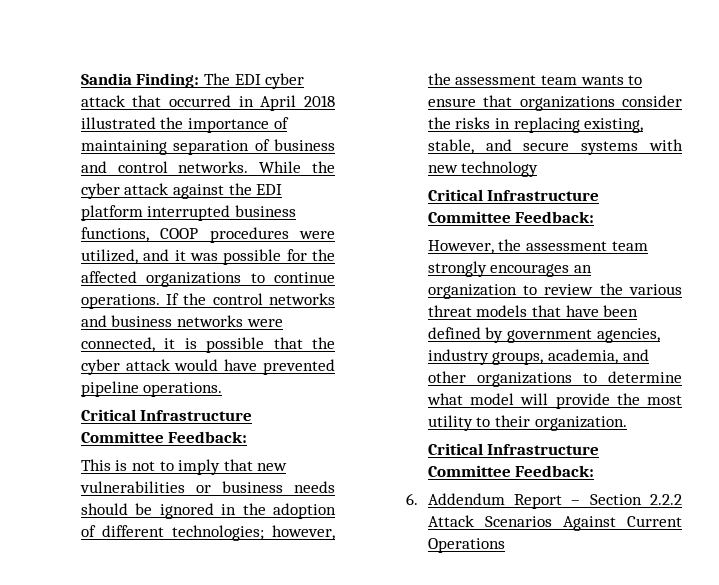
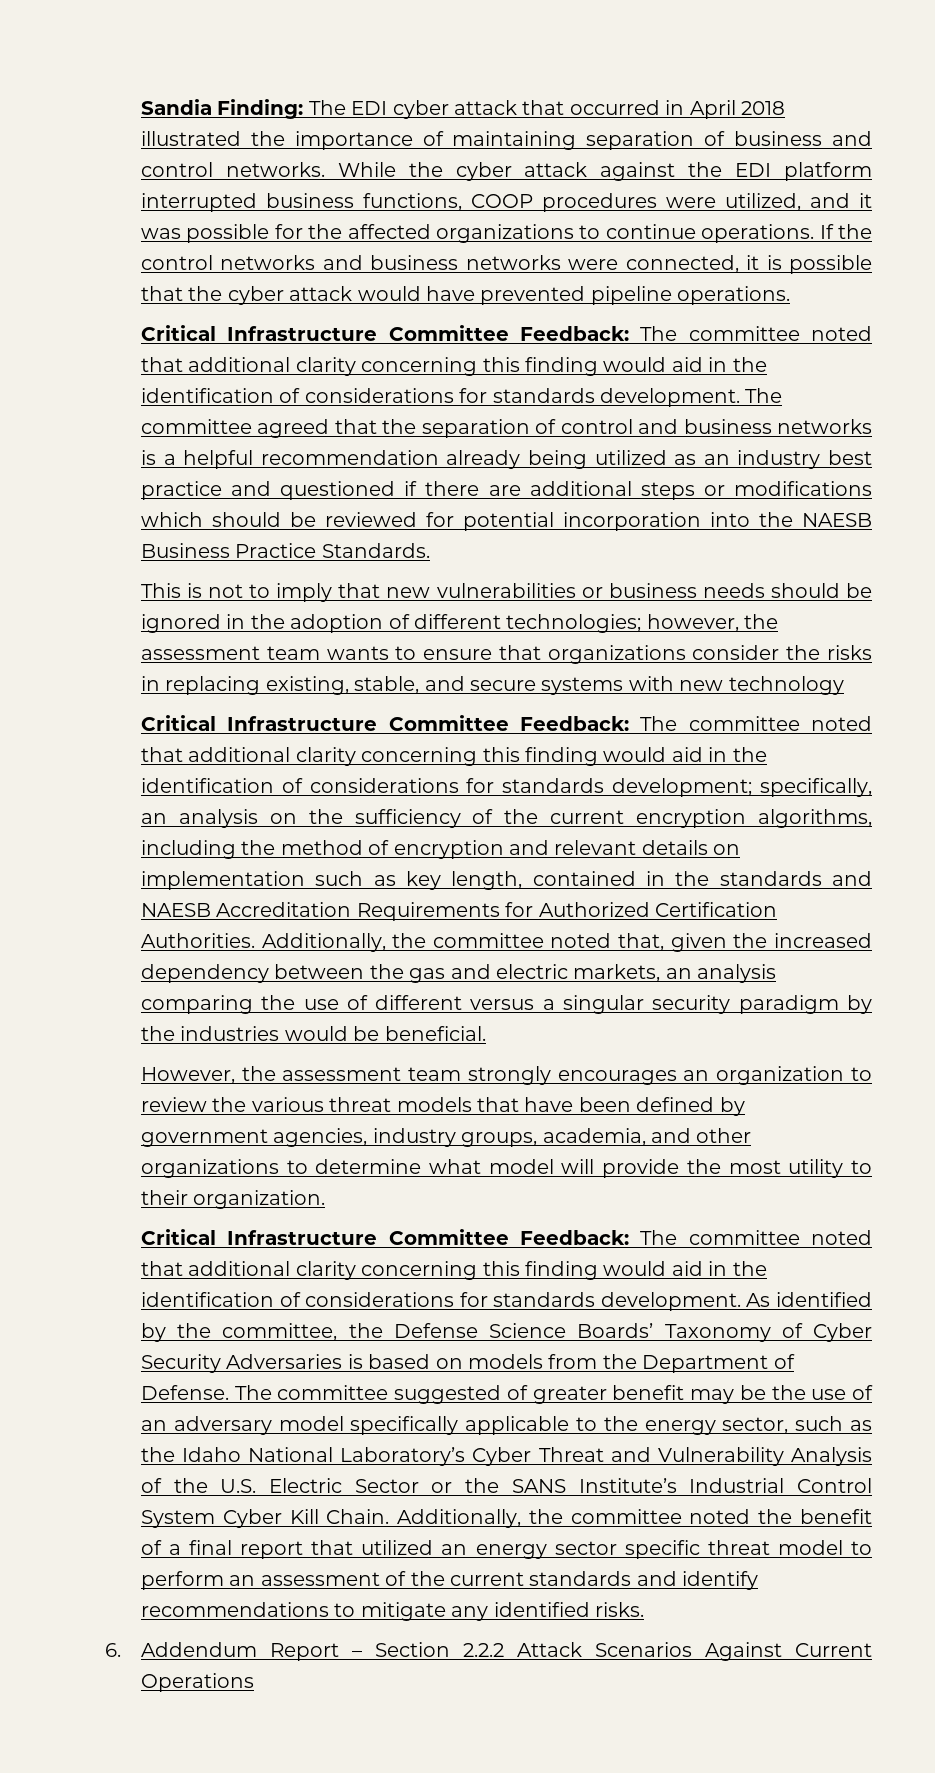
(248, 437) none -> [640,326,872,341] [140,357,767,376] [140,388,783,407] [140,419,872,438] [140,450,873,469] [140,481,872,500] [140,512,872,531] [140,543,430,558] The committee noted that additional clarity concerning this finding would aid in the identification of considerations for standards development. The committee agreed that the separation of control and business networks is a helpful recommendation already being utilized as an industry best practice and questioned if there are additional steps or modifications which should be reviewed for potential incorporation into the NAESB Business Practice Standards.
(595, 217) none -> [640,716,872,731] [140,747,767,766] [140,778,872,797] [140,809,873,828] [140,840,741,859] [140,871,873,890] [140,902,777,921] [140,933,872,952] [140,964,777,983] [140,995,872,1014] [140,1026,486,1041] The committee noted that additional clarity concerning this finding would aid in the identification of considerations for standards development; specifically, an analysis on the sufficiency of the current encryption algorithms, including the method of encryption and relevant details on implementation such as key length, contained in the standards and NAESB Accreditation Requirements for Authorized Certification Authorities. Additionally, the committee noted that, given the increased dependency between the gas and electric markets, an analysis comparing the use of different versus a singular security paradigm by the industries would be beneficial.
(595, 471) none -> [640,1230,872,1245] [140,1261,767,1280] [140,1292,872,1311] [140,1323,873,1342] [140,1354,795,1373] [140,1385,873,1404] [140,1416,872,1435] [140,1447,872,1466] [140,1478,872,1493] [140,1509,873,1528] [140,1540,872,1559] [140,1571,759,1590] [140,1602,644,1621] The committee noted that additional clarity concerning this finding would aid in the identification of considerations for standards development. As identified by the committee, the Defense Science Boards’ Taxonomy of Cyber Security Adversaries is based on models from the Department of Defense. The committee suggested of greater benefit may be the use of an adversary model specifically applicable to the energy sector, such as the Idaho National Laboratory’s Cyber Threat and Vulnerability Analysis of the U.S. Electric Sector or the SANS Institute’s Industrial Control System Cyber Kill Chain. Additionally, the committee noted the benefit of a final report that utilized an energy sector specific threat model to perform an assessment of the current standards and identify recommendations to mitigate any identified risks.

